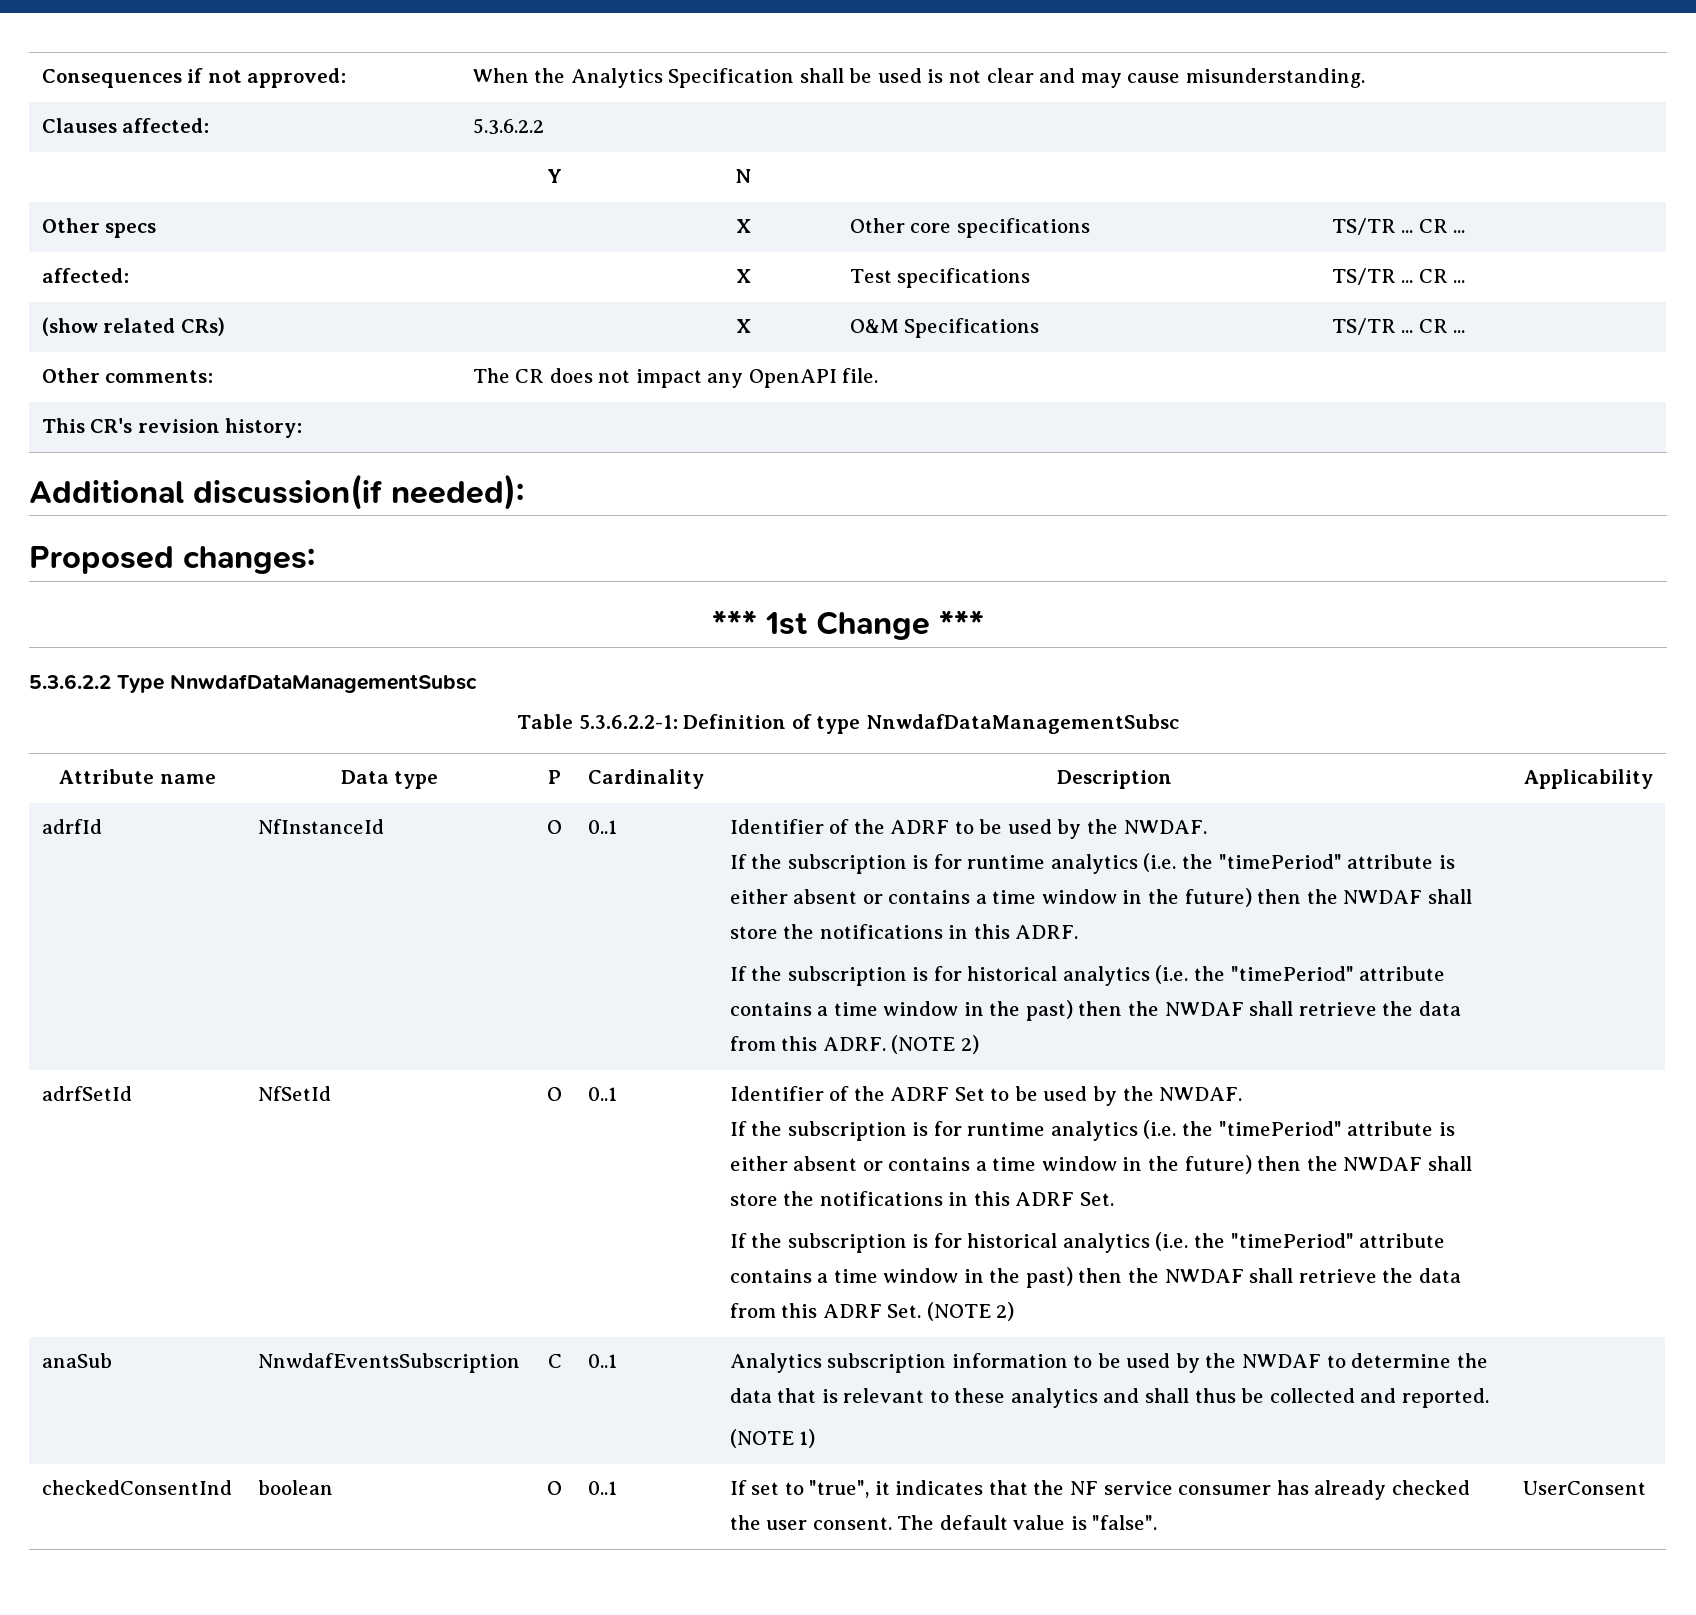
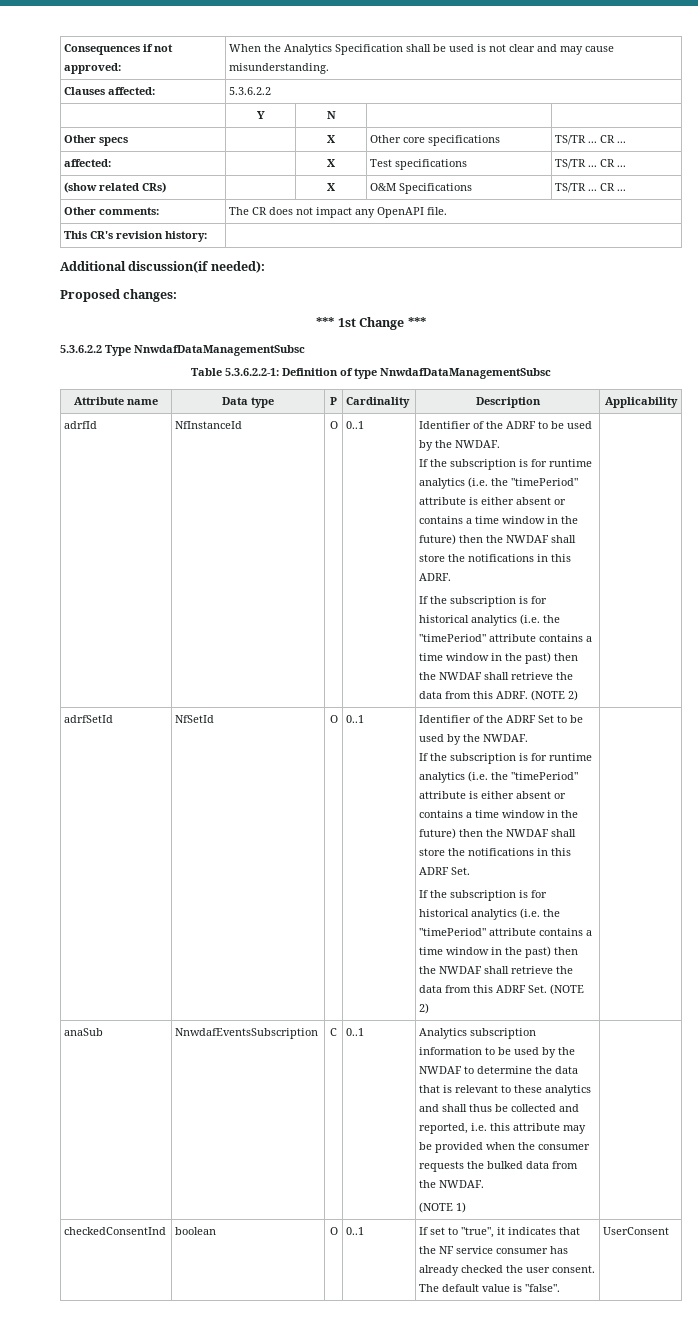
[1401,1388,1489,1408] reported. -> [419,1123,587,1134] [419,1142,591,1153] [419,1161,579,1172] [419,1180,485,1188] reported, i.e. this attribute may be provided when the consumer requests the bulked data from the NWDAF.

